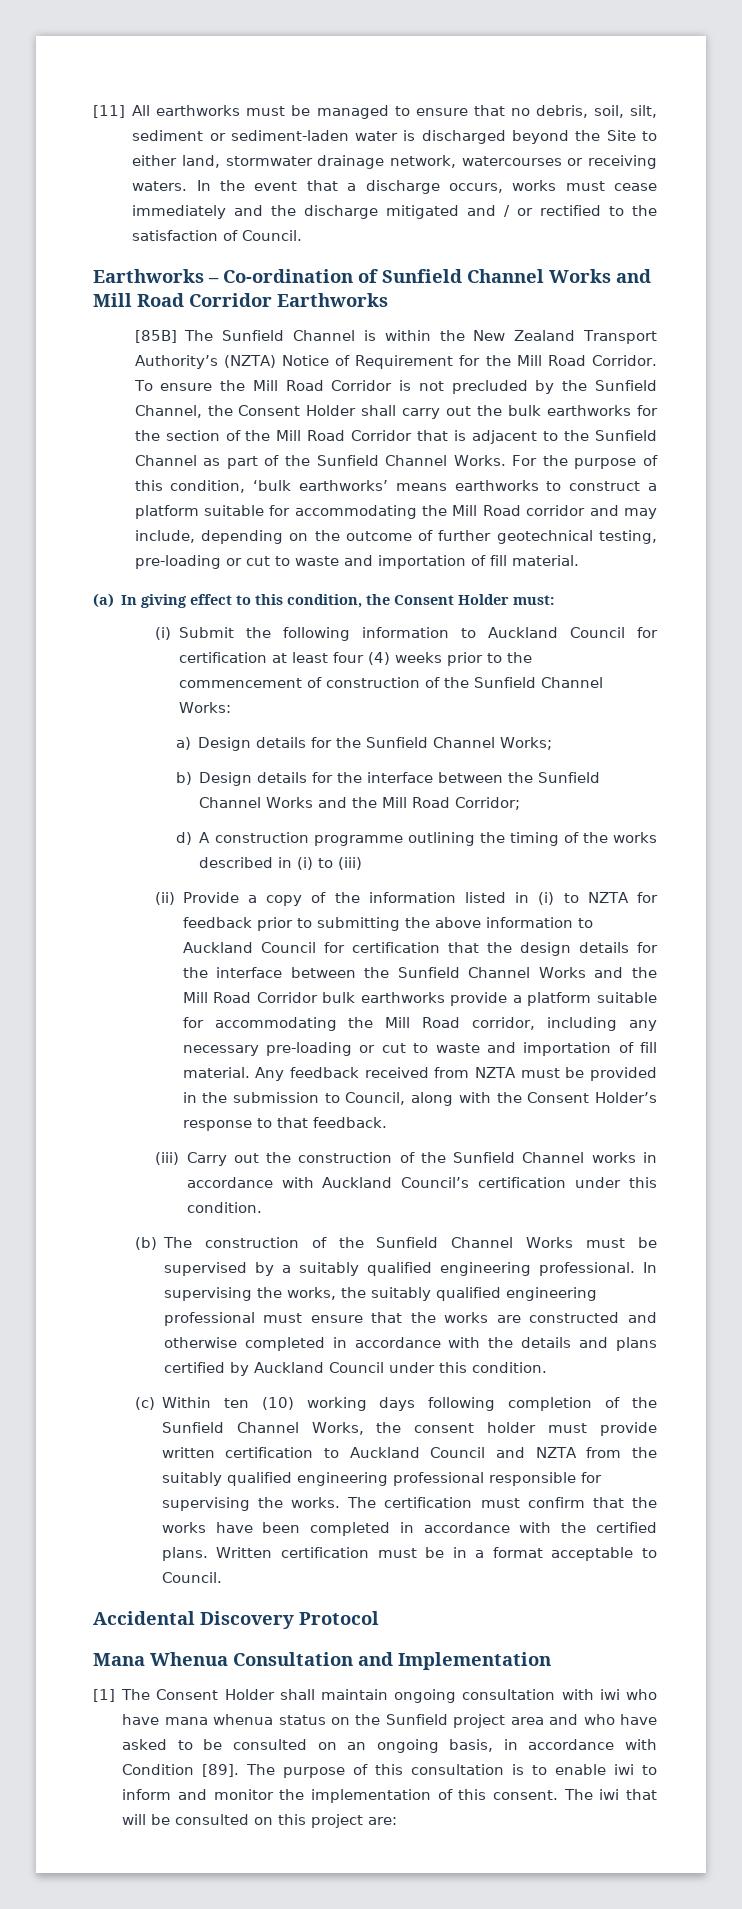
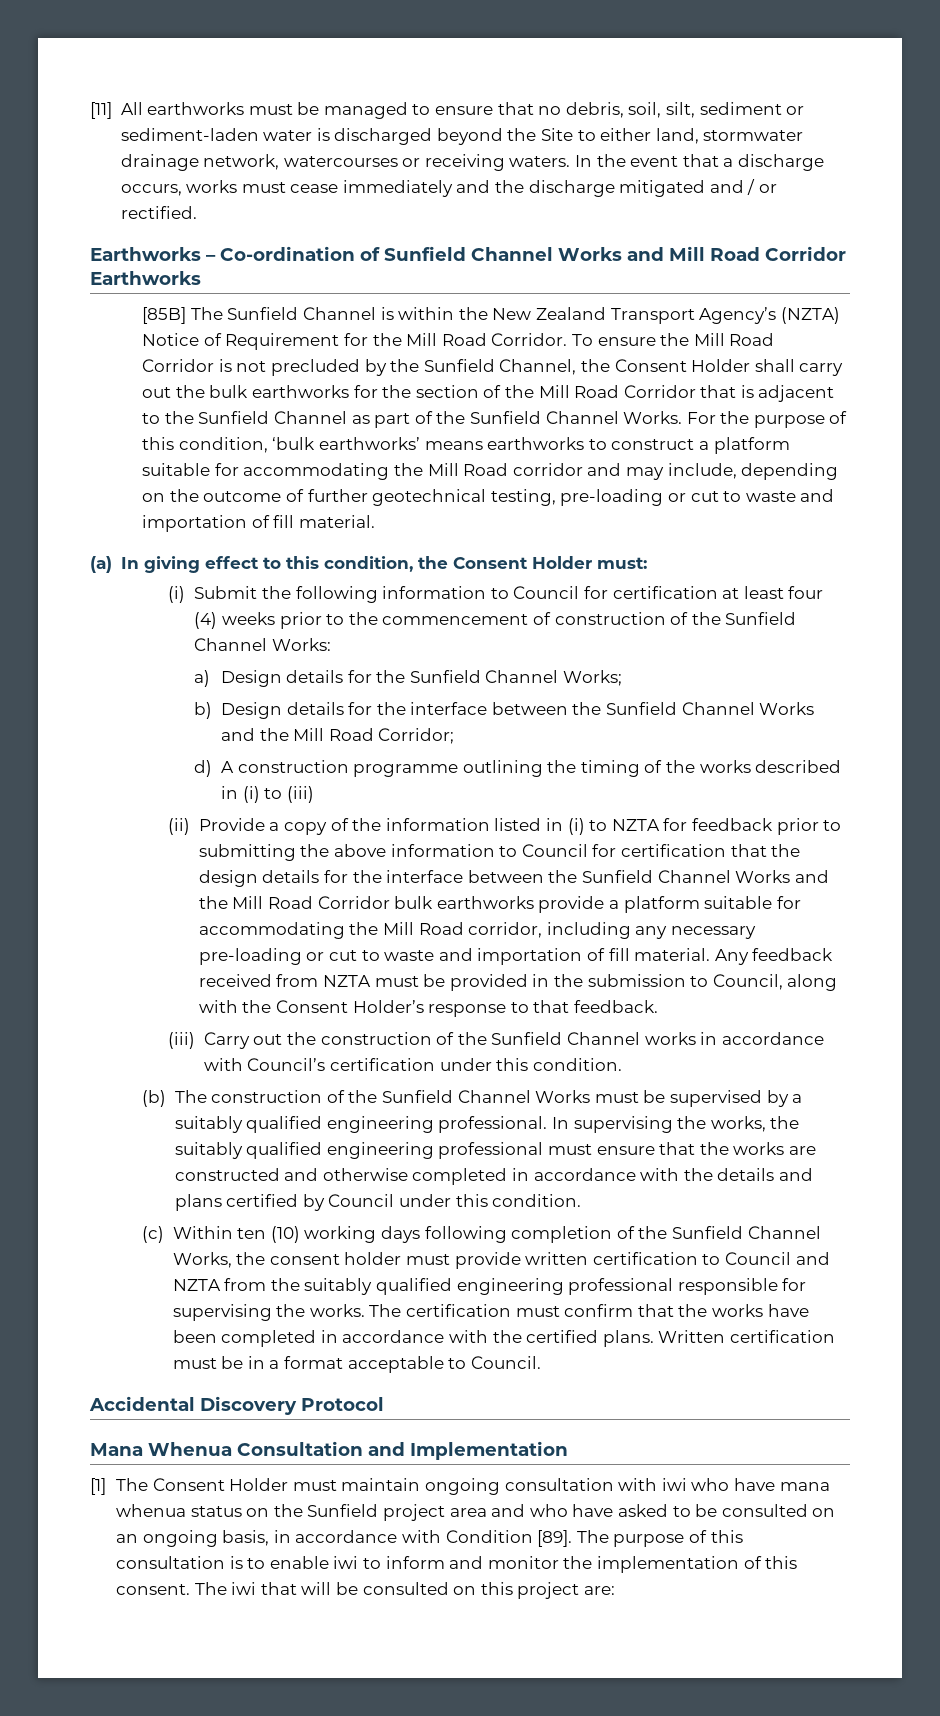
[540,205,658,216] [132,230,303,241] rectified to the satisfaction of Council. -> [120,206,197,219] rectified.
[134,355,218,369] Authority’s -> [699,307,777,324] Agency’s
[487,627,558,638] Auckland -> (509, 593) none
[182,942,253,953] Auckland -> (518, 851) none
[322,1177,393,1188] Auckland -> (243, 1064) none
[253,1362,324,1373] Auckland -> (325, 1202) none
[349,1447,420,1458] Auckland -> (721, 1259) none
[279,1689,315,1700] shall -> [292,1480,337,1491] must

